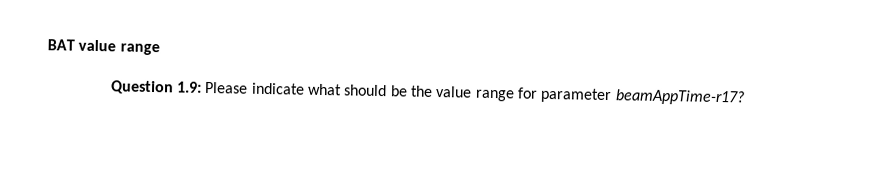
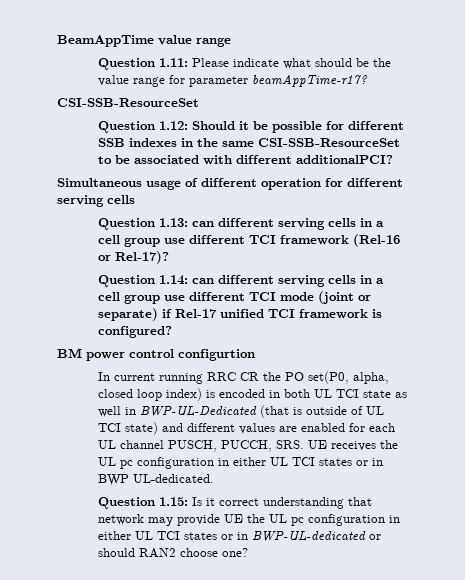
[47,39,75,51] BAT -> [57,35,154,47] BeamAppTime
[176,81,203,93] 1.9: -> [158,58,188,67] 1.11:
(745, 97) none -> [57,98,199,107] [97,121,404,133] [97,138,400,147] [97,155,393,165] [57,178,403,190] [57,195,135,207] [97,218,384,230] [97,234,400,247] [97,251,169,264] [97,275,384,287] [97,291,371,304] [97,308,382,321] [97,326,172,338] [57,348,255,361] [97,371,389,384] [97,388,407,401] [97,405,384,418] [97,422,395,435] [97,440,398,452] [97,457,383,469] [97,474,214,486] [97,497,372,509] [97,514,400,526] [97,531,381,542] [97,548,248,558] // CSI-SSB-ResourceSet // Question 1.12: Should it be possible for different SSB indexes in the same CSI-SSB-ResourceSet to be associated with different additionalPCI? // Simultaneous usage of different operation for different serving cells // Question 1.13: can different serving cells in a cell group use different TCI framework (Rel-16 or Rel-17)? // Question 1.14: can different serving cells in a cell group use different TCI mode (joint or separate) if Rel-17 unified TCI framework is configured? // BM power control configurtion // In current running RRC CR the PO set(P0, alpha, closed loop index) is encoded in both UL TCI state as well in BWP-UL-Dedicated (that is outside of UL TCI state) and different values are enabled for each UL channel PUSCH, PUCCH, SRS. UE receives the UL pc configuration in either UL TCI states or in BWP UL-dedicated. // Question 1.15: Is it correct understanding that network may provide UE the UL pc configuration in either UL TCI states or in BWP-UL-dedicated or should RAN2 choose one?

